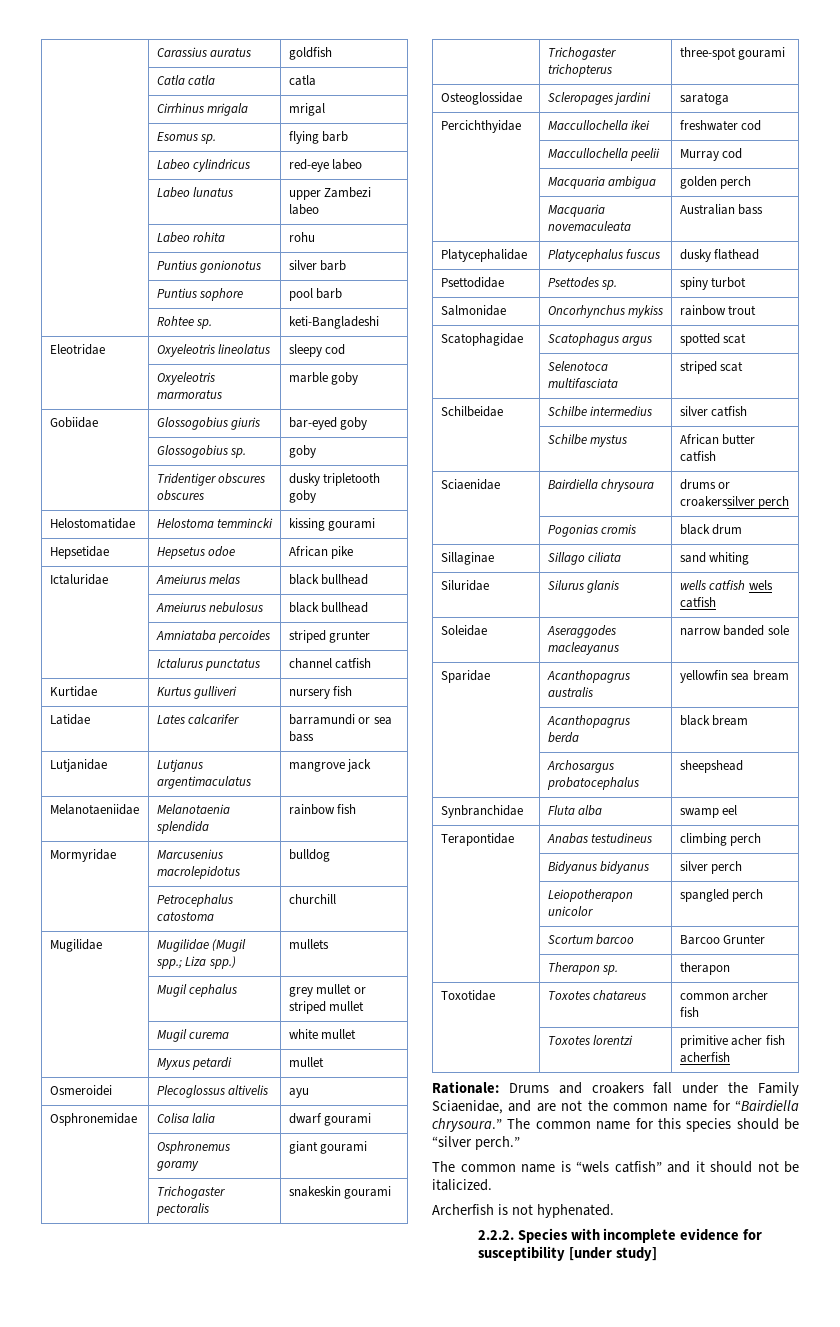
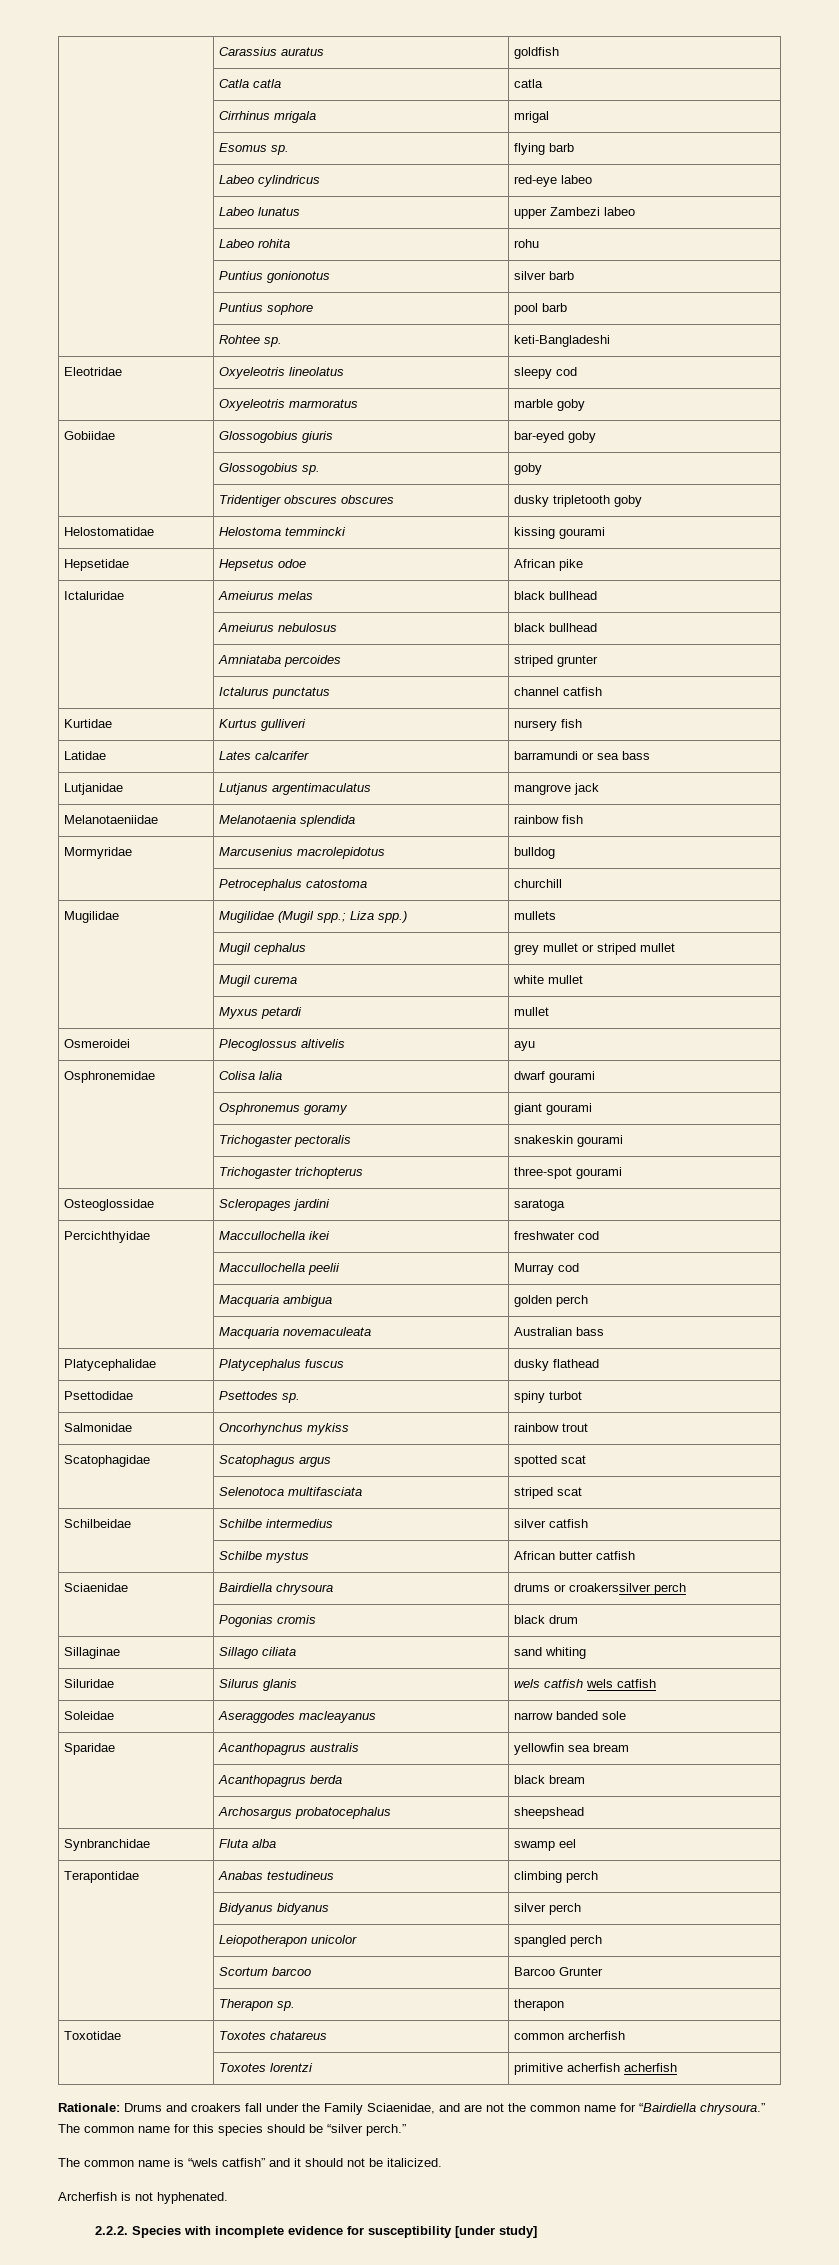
[679,580,706,590] wells -> [513,1679,540,1688] wels
[732,990,769,1001] [679,1007,699,1017] archer fish -> [567,2031,625,2040] archerfish
[731,1035,785,1046] acher fish -> [566,2063,620,2072] acherfish

